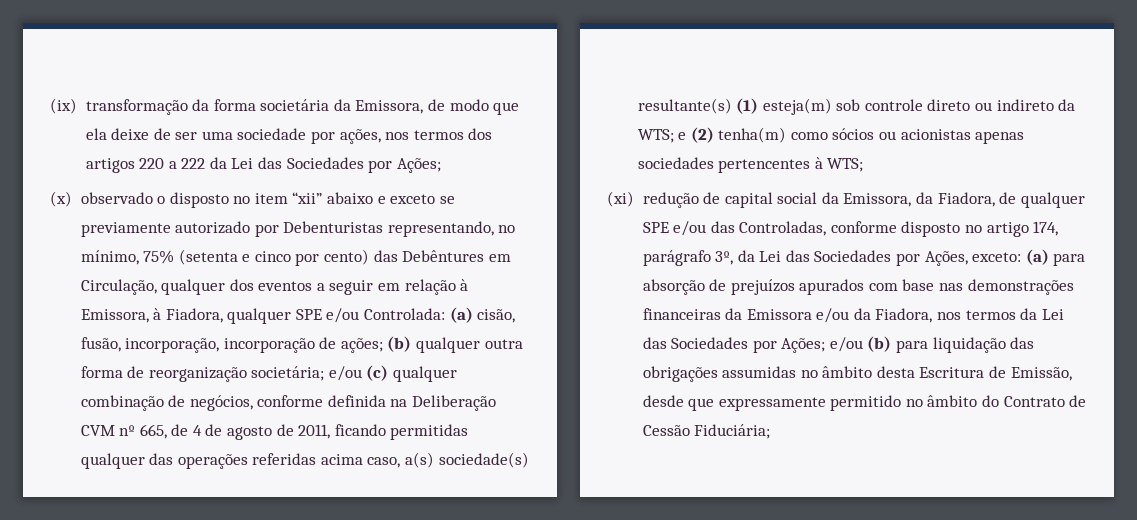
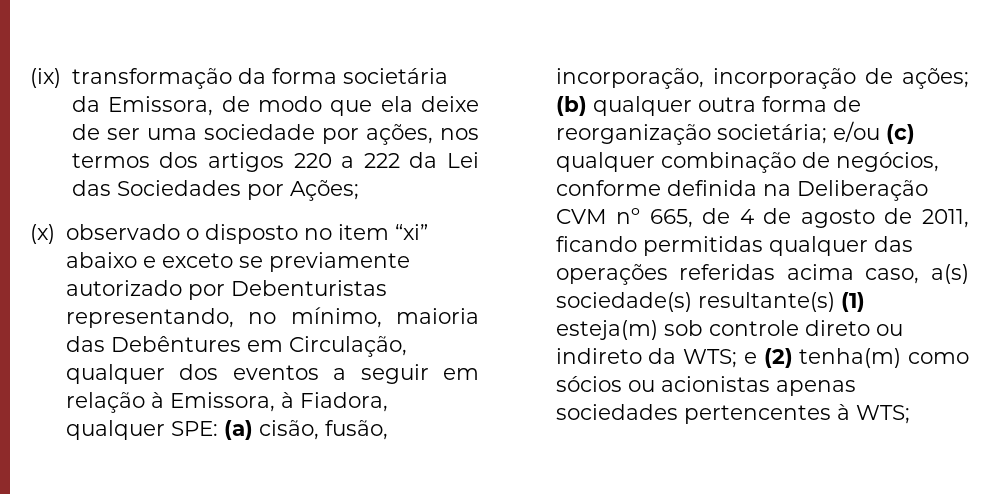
[292,192,323,204] “xii” -> [394,224,428,240] “xi”
[143,249,370,266] 75% (setenta e cinco por cento) -> [396,308,479,324] maioria
[295,308,446,323] SPE e/ou Controlada: -> [170,421,218,436] SPE:
[607,191,1085,208] [642,221,1059,237] [642,249,1086,266] [642,279,1074,295] [642,308,1064,323] [642,336,1035,353] [642,366,1072,382] [642,395,1087,411] [642,424,771,439] // (xi) redução de capital social da Emissora, da Fiadora, de qualquer SPE e/ou das Controladas, conforme disposto no artigo 174, parágrafo 3º, da Lei das Sociedades por Ações, exceto: (a) para absorção de prejuízos apurados com base nas demonstrações financeiras da Emissora e/ou da Fiadora, nos termos da Lei das Sociedades por Ações; e/ou (b) para liquidação das obrigações assumidas no âmbito desta Escritura de Emissão, desde que expressamente permitido no âmbito do Contrato de Cessão Fiduciária; -> (910, 414) none

